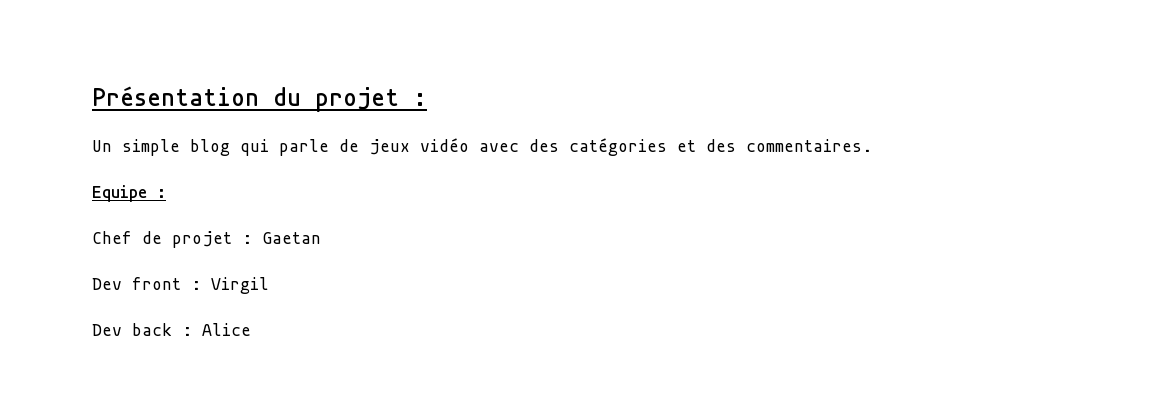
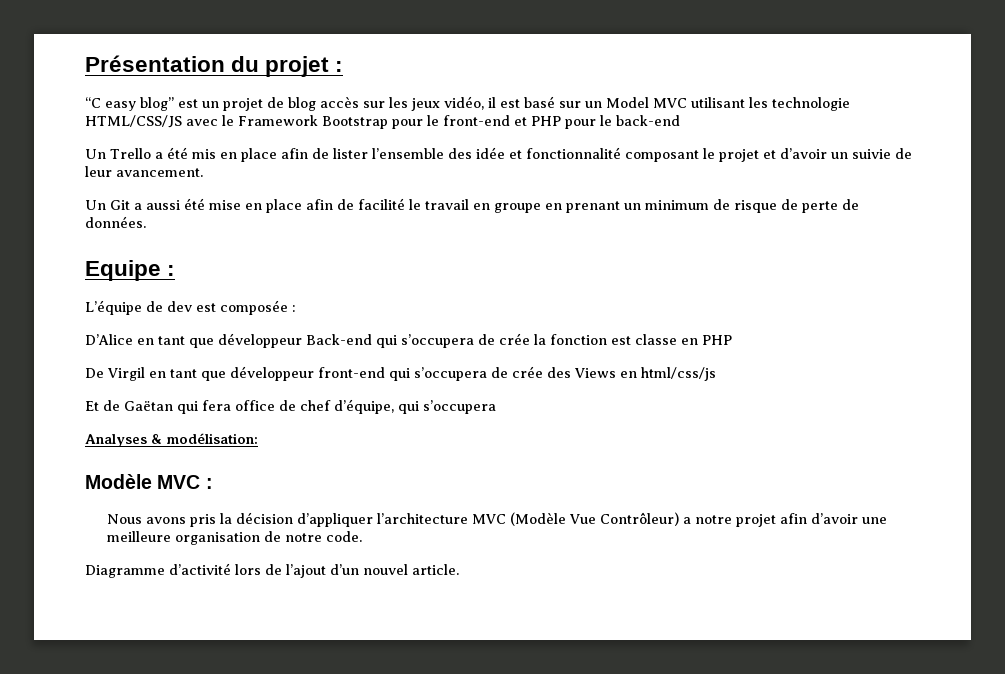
[92,138,872,156] [92,185,166,202] [92,231,321,248] [92,277,269,294] [92,323,251,336] Un simple blog qui parle de jeux vidéo avec des catégories et des commentaires. // Equipe : // Chef de projet : Gaetan // Dev front : Virgil // Dev back : Alice -> [85,96,850,111] [85,115,680,129] [85,147,912,162] [85,166,203,177] [85,198,859,213] [85,216,146,228] [85,260,176,281] [85,300,296,315] [85,333,732,348] [85,366,716,381] [85,399,496,414] [85,433,258,447] [85,474,213,489] [107,512,888,527] [107,531,363,545] [85,563,459,578] “C easy blog” est un projet de blog accès sur les jeux vidéo, il est basé sur un Model MVC utilisant les technologie HTML/CSS/JS avec le Framework Bootstrap pour le front-end et PHP pour le back-end // Un Trello a été mis en place afin de lister l’ensemble des idée et fonctionnalité composant le projet et d’avoir un suivie de leur avancement. // Un Git a aussi été mise en place afin de facilité le travail en groupe en prenant un minimum de risque de perte de données. // Equipe : // L’équipe de dev est composée : // D’Alice en tant que développeur Back-end qui s’occupera de crée la fonction est classe en PHP // De Virgil en tant que développeur front-end qui s’occupera de crée des Views en html/css/js // Et de Gaëtan qui fera office de chef d’équipe, qui s’occupera // Analyses & modélisation: // Modèle MVC : // Nous avons pris la décision d’appliquer l’architecture MVC (Modèle Vue Contrôleur) a notre projet afin d’avoir une meilleure organisation de notre code. // Diagramme d’activité lors de l’ajout d’un nouvel article.

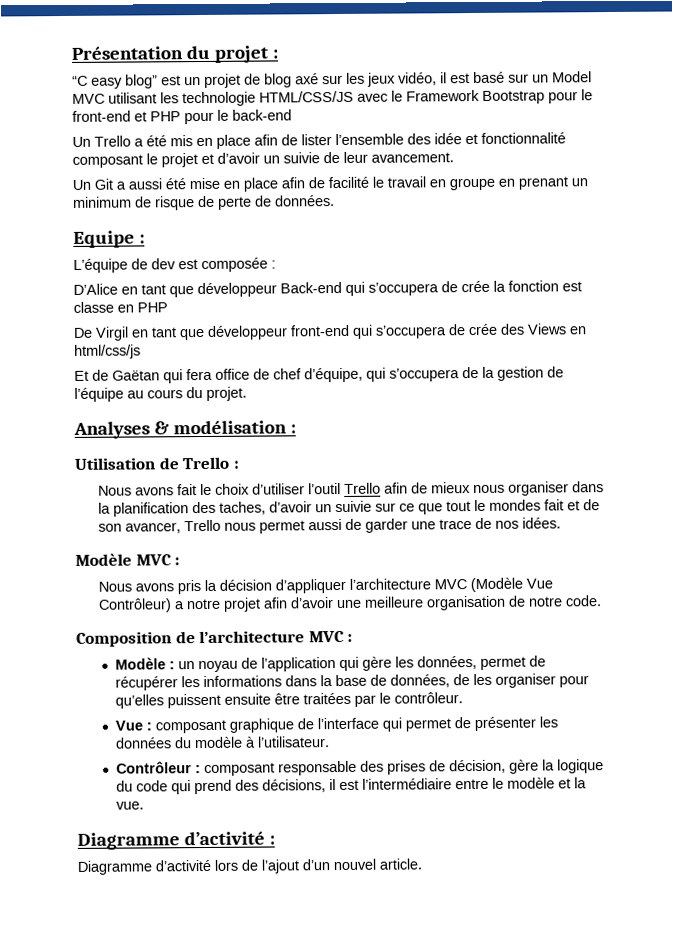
[320,96,359,108] accès -> [295,73,319,85] axé
[85,433,258,447] // Analyses & modélisation: -> [462,366,564,381] [74,386,247,402] [73,420,296,439] [74,456,240,470] [97,481,604,496] [97,499,600,517] [97,517,561,534] de la gestion de l’équipe au cours du projet. // Analyses & modélisation : // Utilisation de Trello : // Nous avons fait le choix d’utiliser l’outil Trello afin de mieux nous organiser dans la planification des taches, d’avoir un suivie sur ce que tout le mondes fait et de son avancer, Trello nous permet aussi de garder une trace de nos idées.
(363, 536) none -> [76,630,354,647] [114,655,546,673] [114,673,589,691] [114,692,463,709] [114,716,558,734] [114,736,330,749] [115,759,604,777] [115,777,587,795] [115,801,144,810] [77,831,275,850] // Composition de l’architecture MVC : // Modèle : un noyau de l’application qui gère les données, permet de récupérer les informations dans la base de données, de les organiser pour qu’elles puissent ensuite être traitées par le contrôleur. // Vue : composant graphique de l’interface qui permet de présenter les données du modèle à l’utilisateur. // Contrôleur : composant responsable des prises de décision, gère la logique du code qui prend des décisions, il est l’intermédiaire entre le modèle et la vue. // Diagramme d’activité :

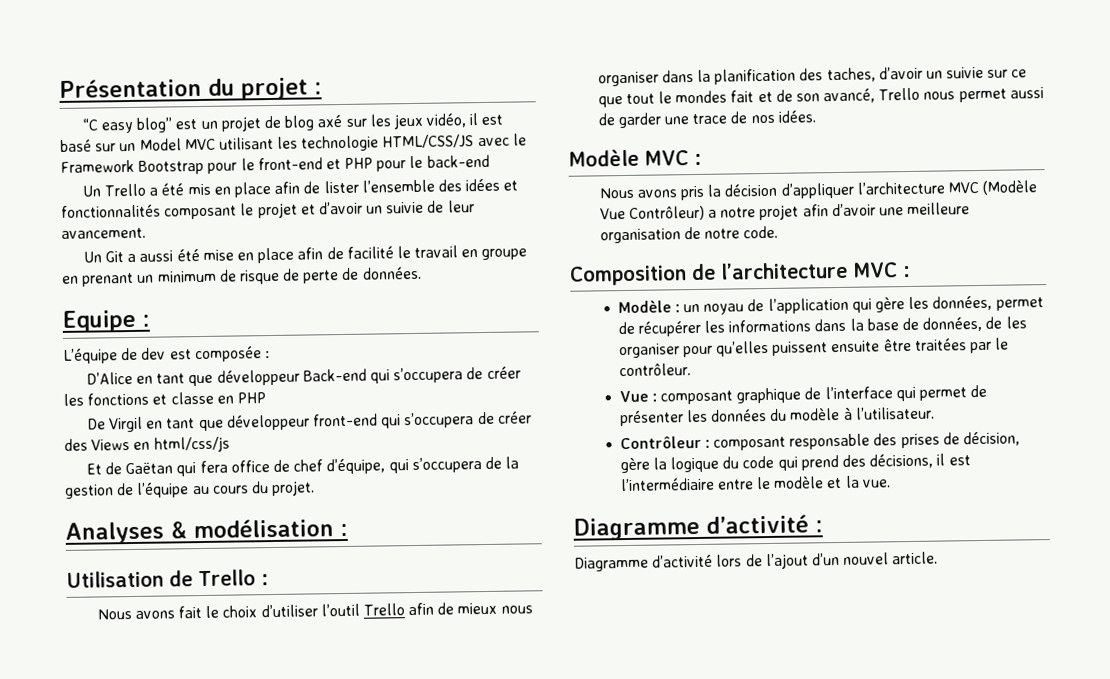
[434,132,566,145] idée et fonctionnalité -> [465,178,519,192] [61,204,161,218] idées et fonctionnalités
[461,280,582,293] crée la fonction est -> [486,366,521,379] [63,392,168,406] créer les fonctions et
[468,323,498,336] crée -> [497,411,532,424] créer
[124,522,181,534] avancer, -> [823,88,876,104] avancé,

